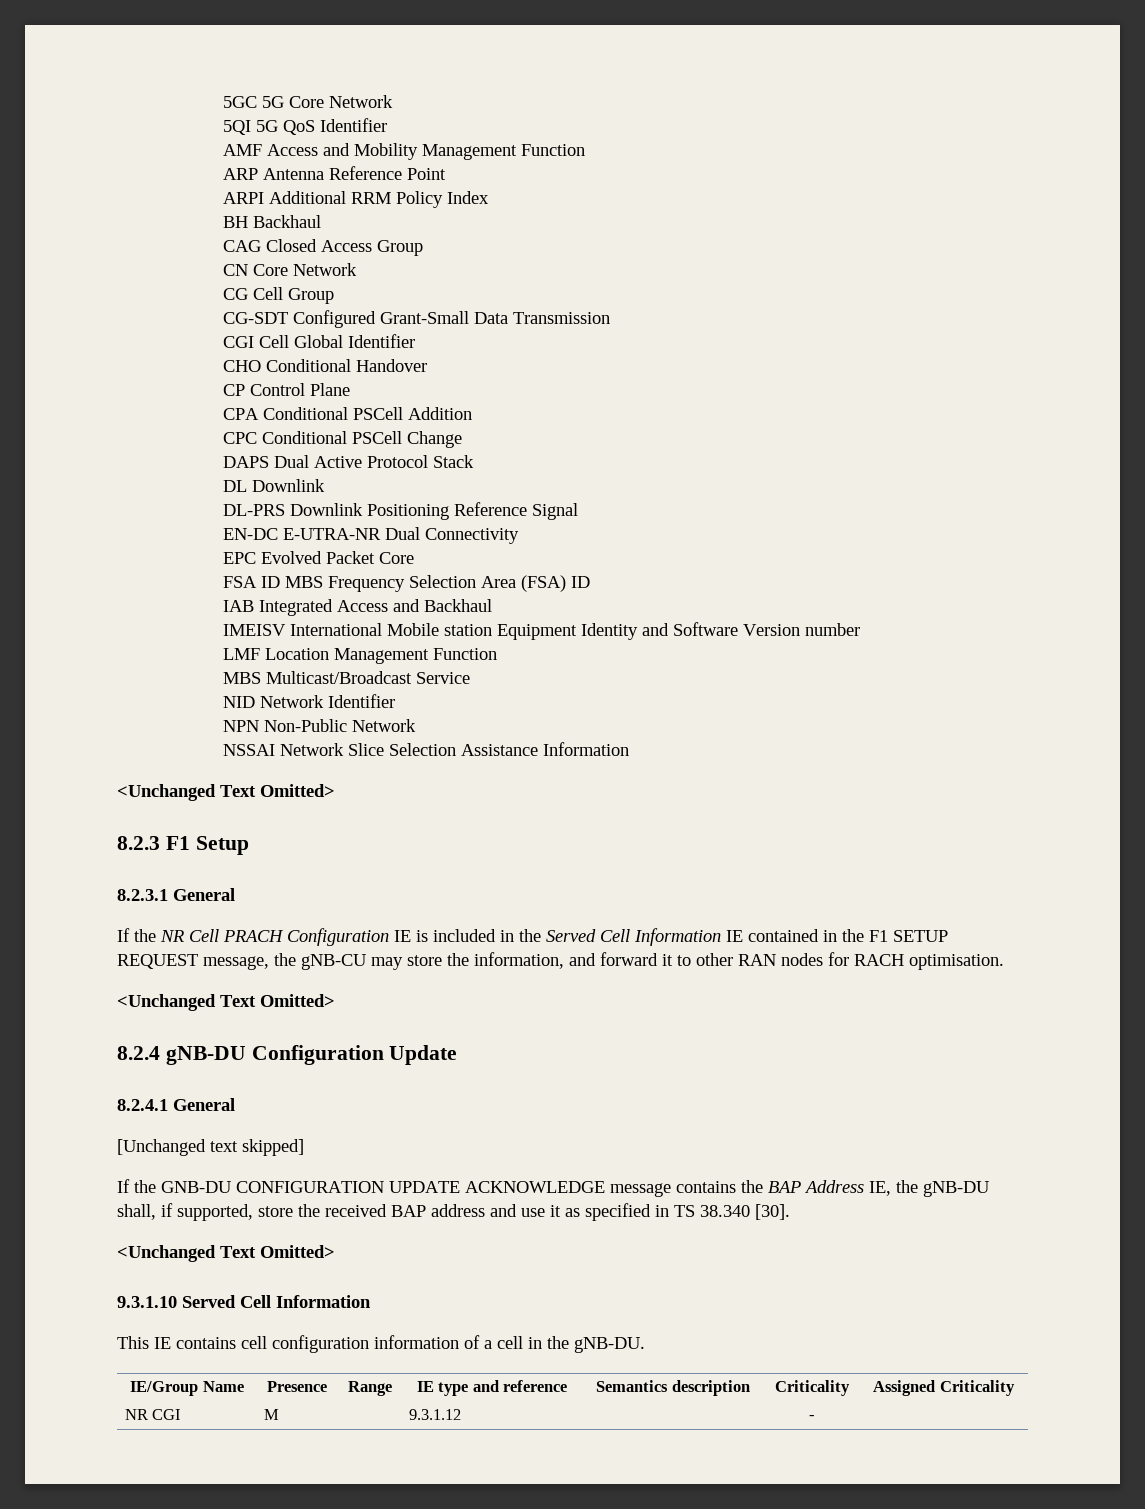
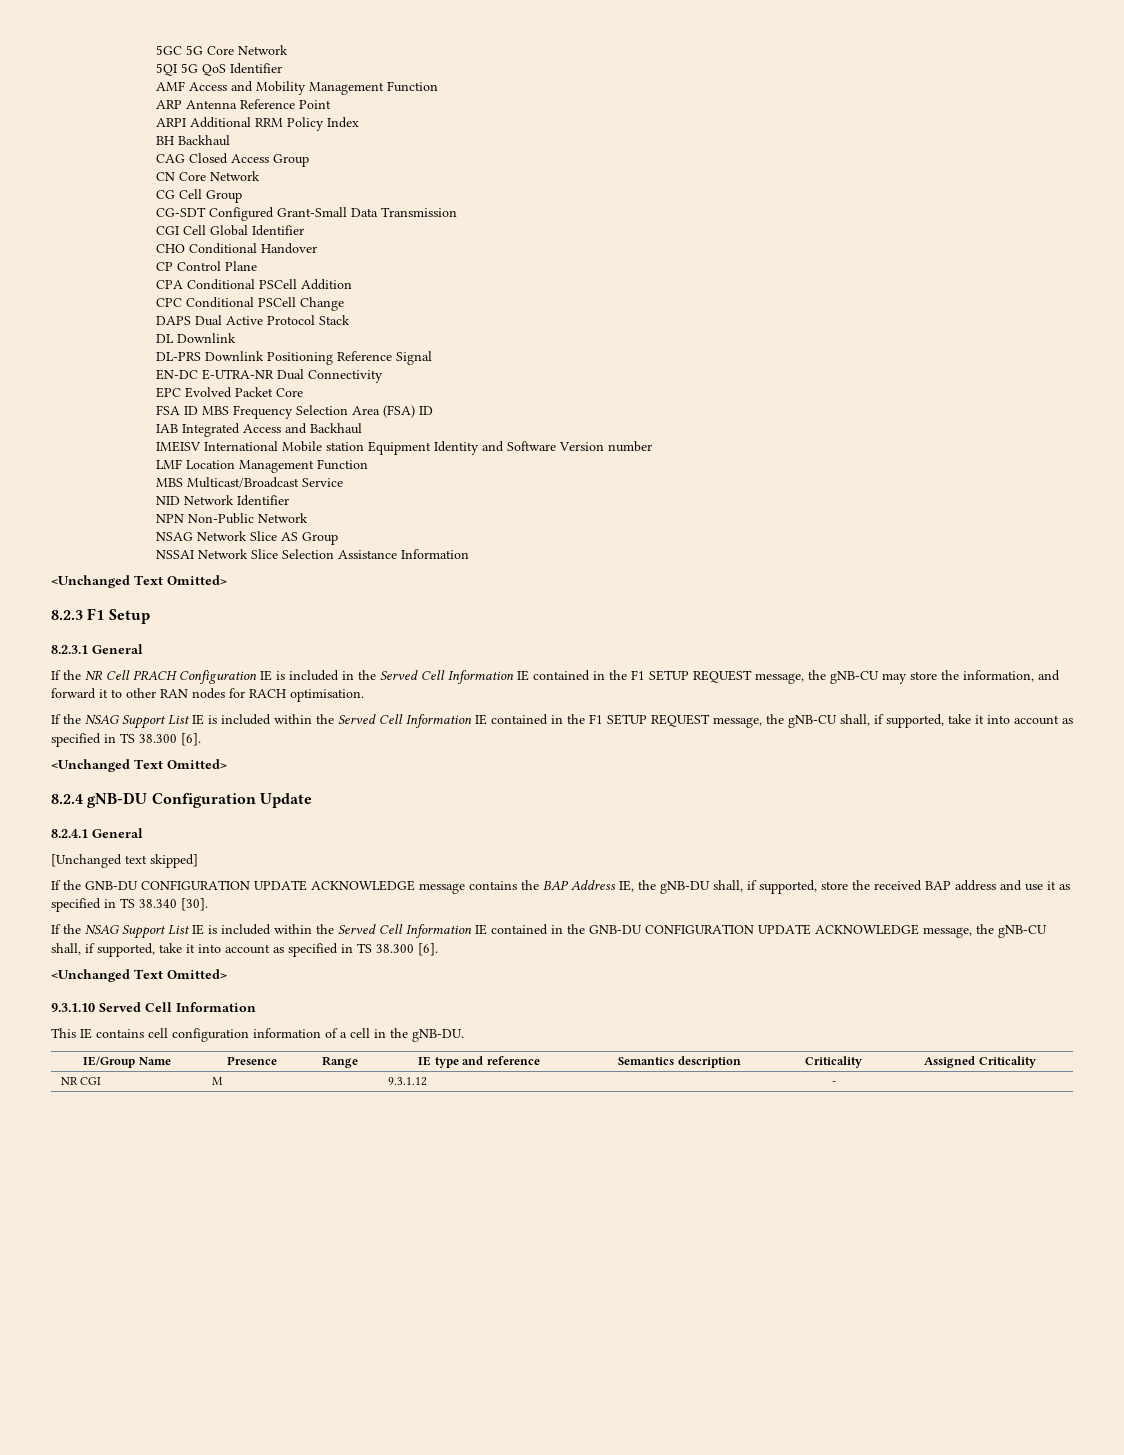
(416, 725) none -> [156,531,339,545] // NSAG Network Slice AS Group
(1004, 962) none -> [51,714,1073,729] [51,733,201,747] // If the NSAG Support List IE is included within the Served Cell Information IE contained in the F1 SETUP REQUEST message, the gNB-CU shall, if supported, take it into account as specified in TS 38.300 [6].
(790, 1212) none -> [51,924,1047,939] [51,943,438,957] // If the NSAG Support List IE is included within the Served Cell Information IE contained in the GNB-DU CONFIGURATION UPDATE ACKNOWLEDGE message, the gNB-CU shall, if supported, take it into account as specified in TS 38.300 [6].

